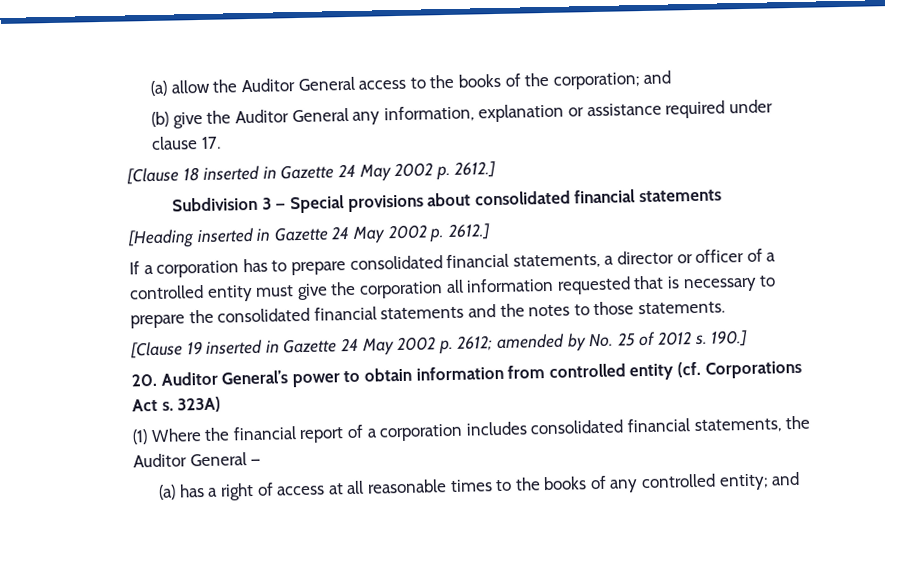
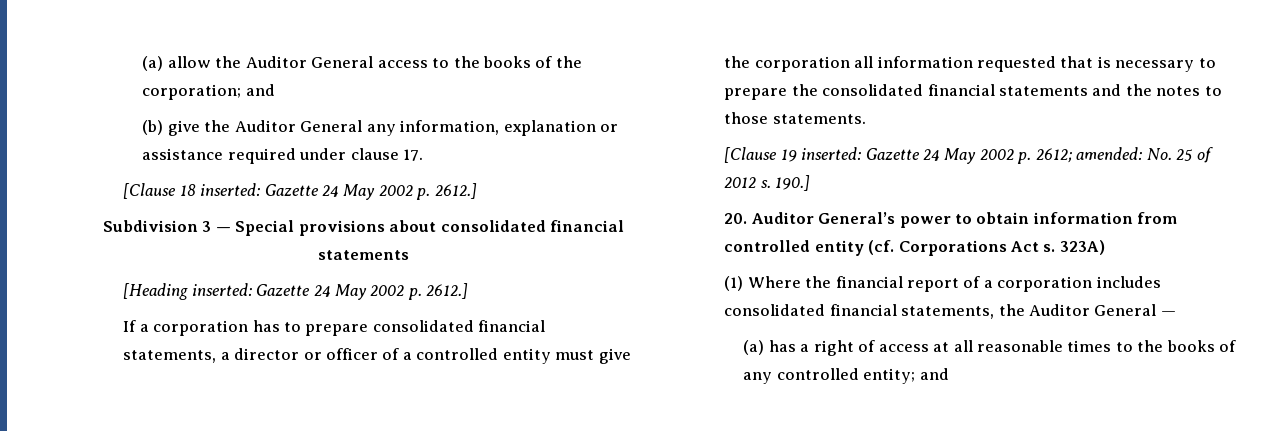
[203,165,277,181] inserted in -> [200,183,261,196] inserted:
[196,227,272,244] inserted in -> [191,283,252,296] inserted:
[206,339,280,355] inserted in -> [801,147,862,160] inserted:
[496,333,587,352] amended by -> [1076,147,1143,160] amended:

